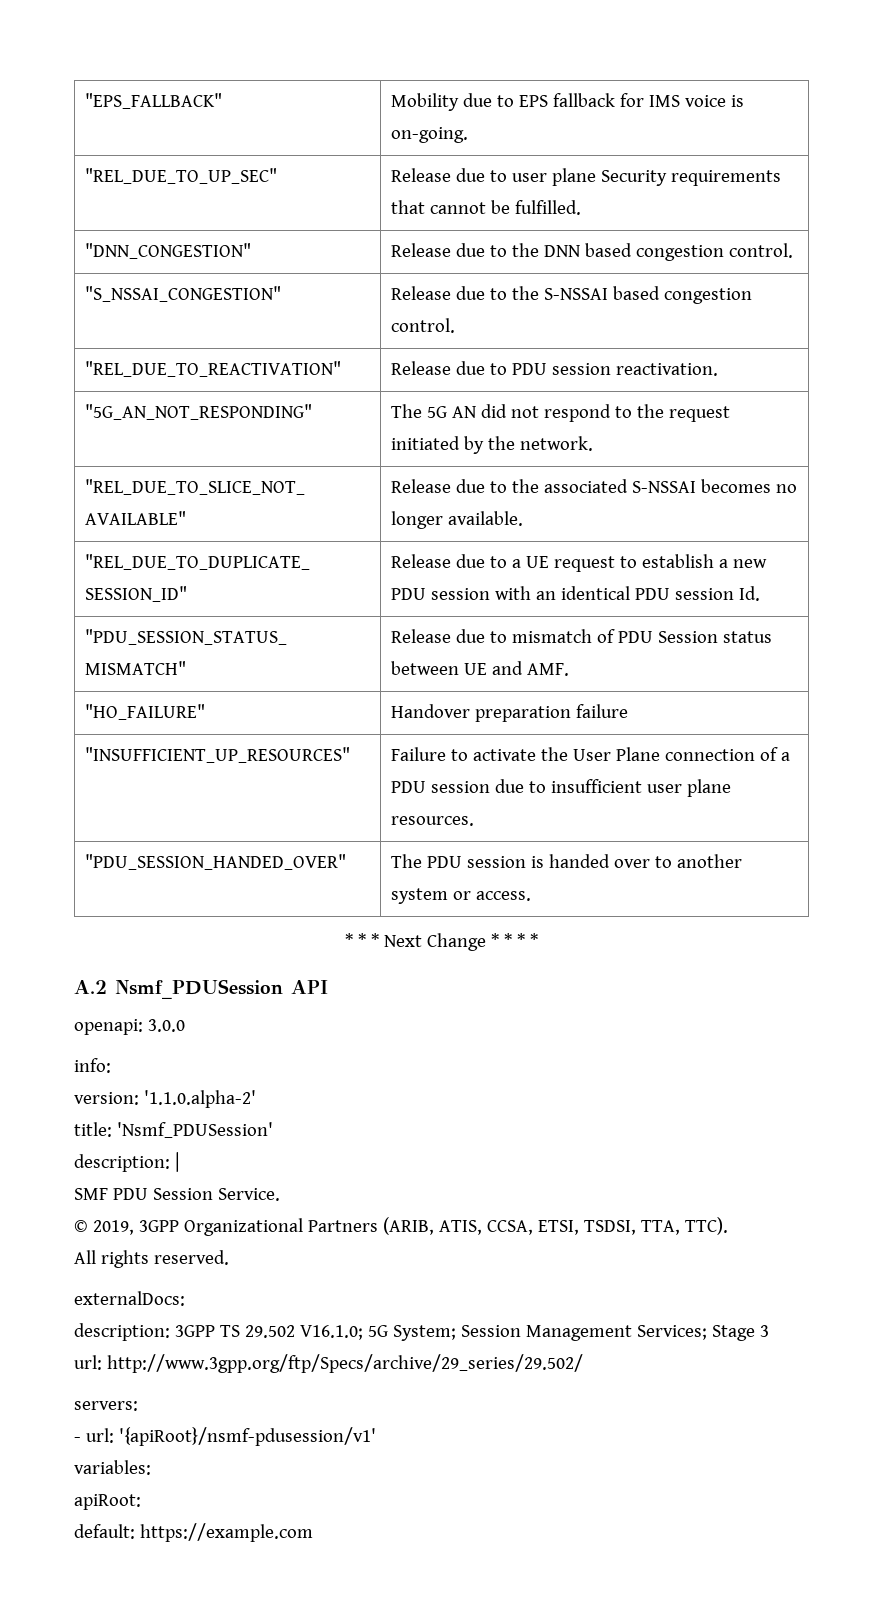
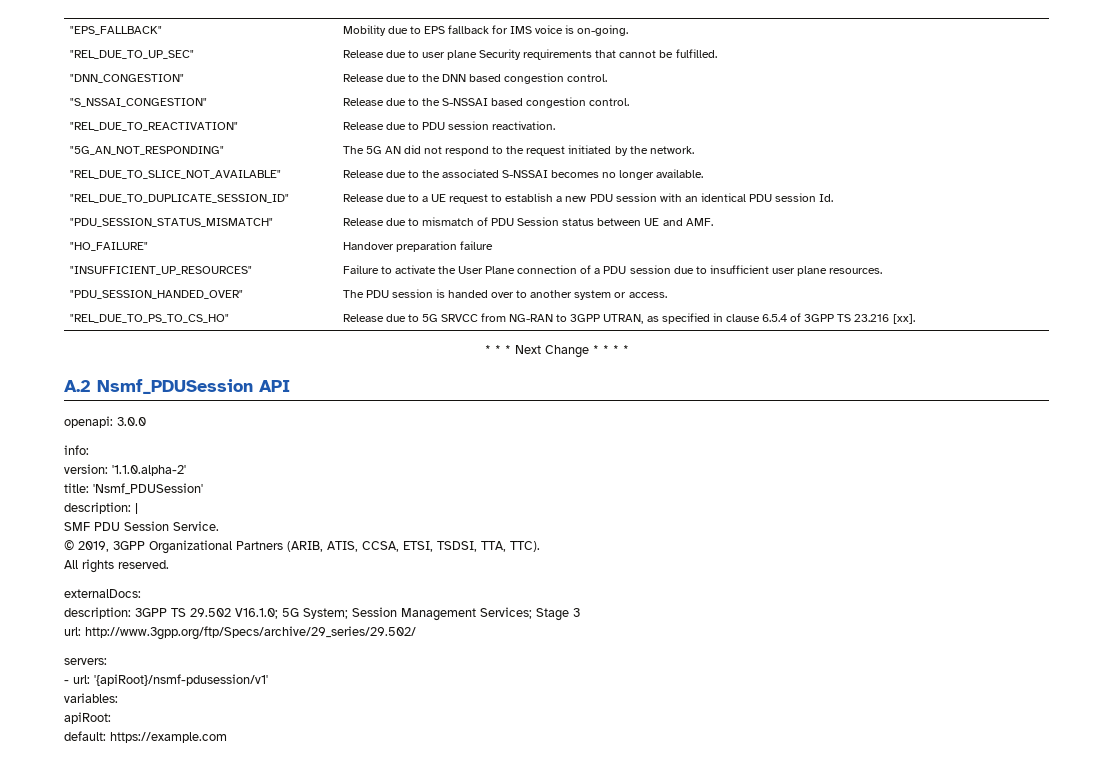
(531, 896) none -> [69,314,229,323] [342,313,915,324] // "REL_DUE_TO_PS_TO_CS_HO" | Release due to 5G SRVCC from NG-RAN to 3GPP UTRAN, as specified in clause 6.5.4 of 3GPP TS 23.216 [xx].

